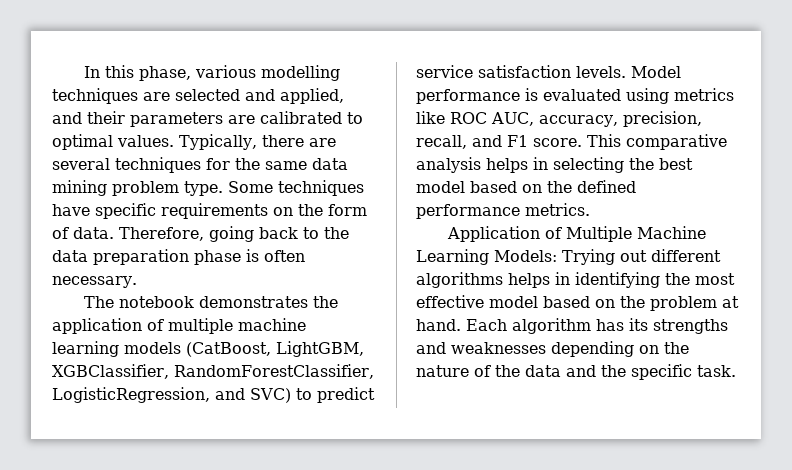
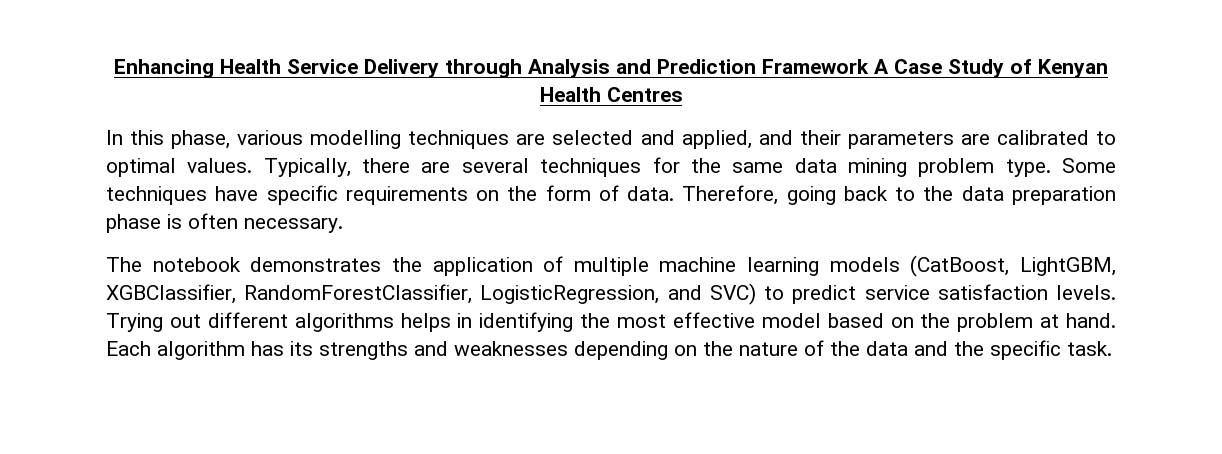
(83, 72) none -> [114,59,1108,78] [539,87,683,102] Enhancing Health Service Delivery through Analysis and Prediction Framework A Case Study of Kenyan Health Centres //
[631,66,681,78] [416,88,734,104] [416,111,702,127] [416,134,727,150] [416,157,693,173] [416,180,636,193] [416,203,590,219] [446,226,706,242] [416,249,557,265] Model performance is evaluated using metrics like ROC AUC, accuracy, precision, recall, and F1 score. This comparative analysis helps in selecting the best model based on the defined performance metrics. // Application of Multiple Machine Learning Models: -> (1116, 292) none

